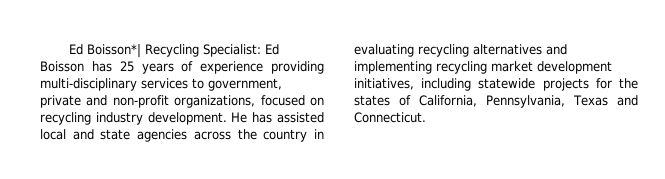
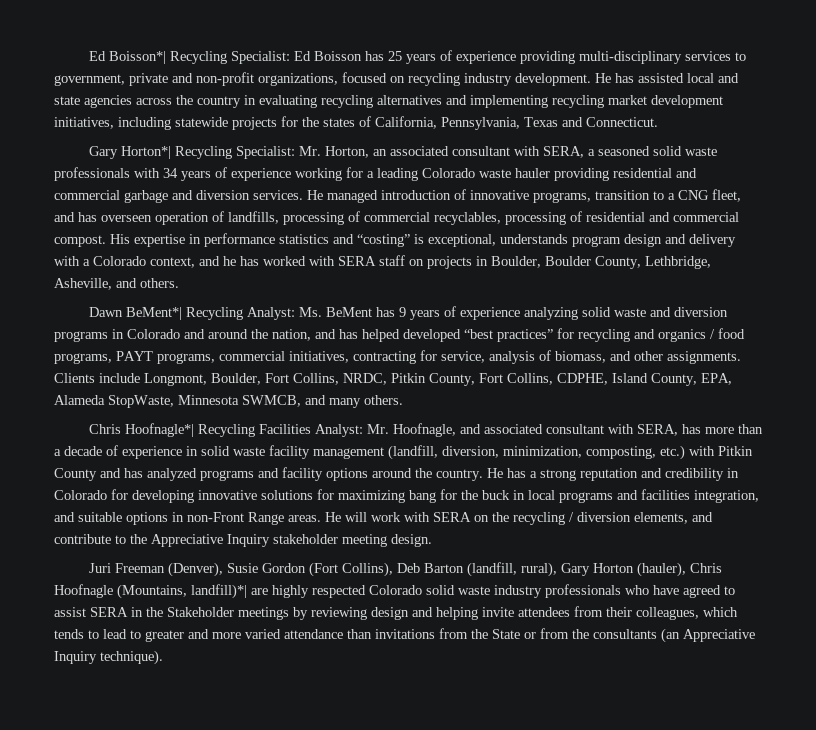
(426, 117) none -> [88,146,717,159] [54,167,697,181] [54,189,741,203] [54,211,739,225] [54,233,736,247] [54,255,711,269] [54,278,179,290] [88,306,728,320] [54,328,745,342] [54,350,741,364] [54,373,732,386] [54,395,403,408] [88,423,763,437] [54,445,753,460] [54,467,739,481] [54,489,759,503] [54,512,713,525] [54,534,432,547] [88,562,722,577] [54,584,735,599] [54,606,738,620] [54,628,755,643] [54,650,163,665] // Gary Horton*| Recycling Specialist: Mr. Horton, an associated consultant with SERA, a seasoned solid waste professionals with 34 years of experience working for a leading Colorado waste hauler providing residential and commercial garbage and diversion services. He managed introduction of innovative programs, transition to a CNG fleet, and has overseen operation of landfills, processing of commercial recyclables, processing of residential and commercial compost. His expertise in performance statistics and “costing” is exceptional, understands program design and delivery with a Colorado context, and he has worked with SERA staff on projects in Boulder, Boulder County, Lethbridge, Asheville, and others. // Dawn BeMent*| Recycling Analyst: Ms. BeMent has 9 years of experience analyzing solid waste and diversion programs in Colorado and around the nation, and has helped developed “best practices” for recycling and organics / food programs, PAYT programs, commercial initiatives, contracting for service, analysis of biomass, and other assignments. Clients include Longmont, Boulder, Fort Collins, NRDC, Pitkin County, Fort Collins, CDPHE, Island County, EPA, Alameda StopWaste, Minnesota SWMCB, and many others. // Chris Hoofnagle*| Recycling Facilities Analyst: Mr. Hoofnagle, and associated consultant with SERA, has more than a decade of experience in solid waste facility management (landfill, diversion, minimization, composting, etc.) with Pitkin County and has analyzed programs and facility options around the country. He has a strong reputation and credibility in Colorado for developing innovative solutions for maximizing bang for the buck in local programs and facilities integration, and suitable options in non-Front Range areas. He will work with SERA on the recycling / diversion elements, and contribute to the Appreciative Inquiry stakeholder meeting design. // Juri Freeman (Denver), Susie Gordon (Fort Collins), Deb Barton (landfill, rural), Gary Horton (hauler), Chris Hoofnagle (Mountains, landfill)*| are highly respected Colorado solid waste industry professionals who have agreed to assist SERA in the Stakeholder meetings by reviewing design and helping invite attendees from their colleagues, which tends to lead to greater and more varied attendance than invitations from the State or from the consultants (an Appreciative Inquiry technique).

